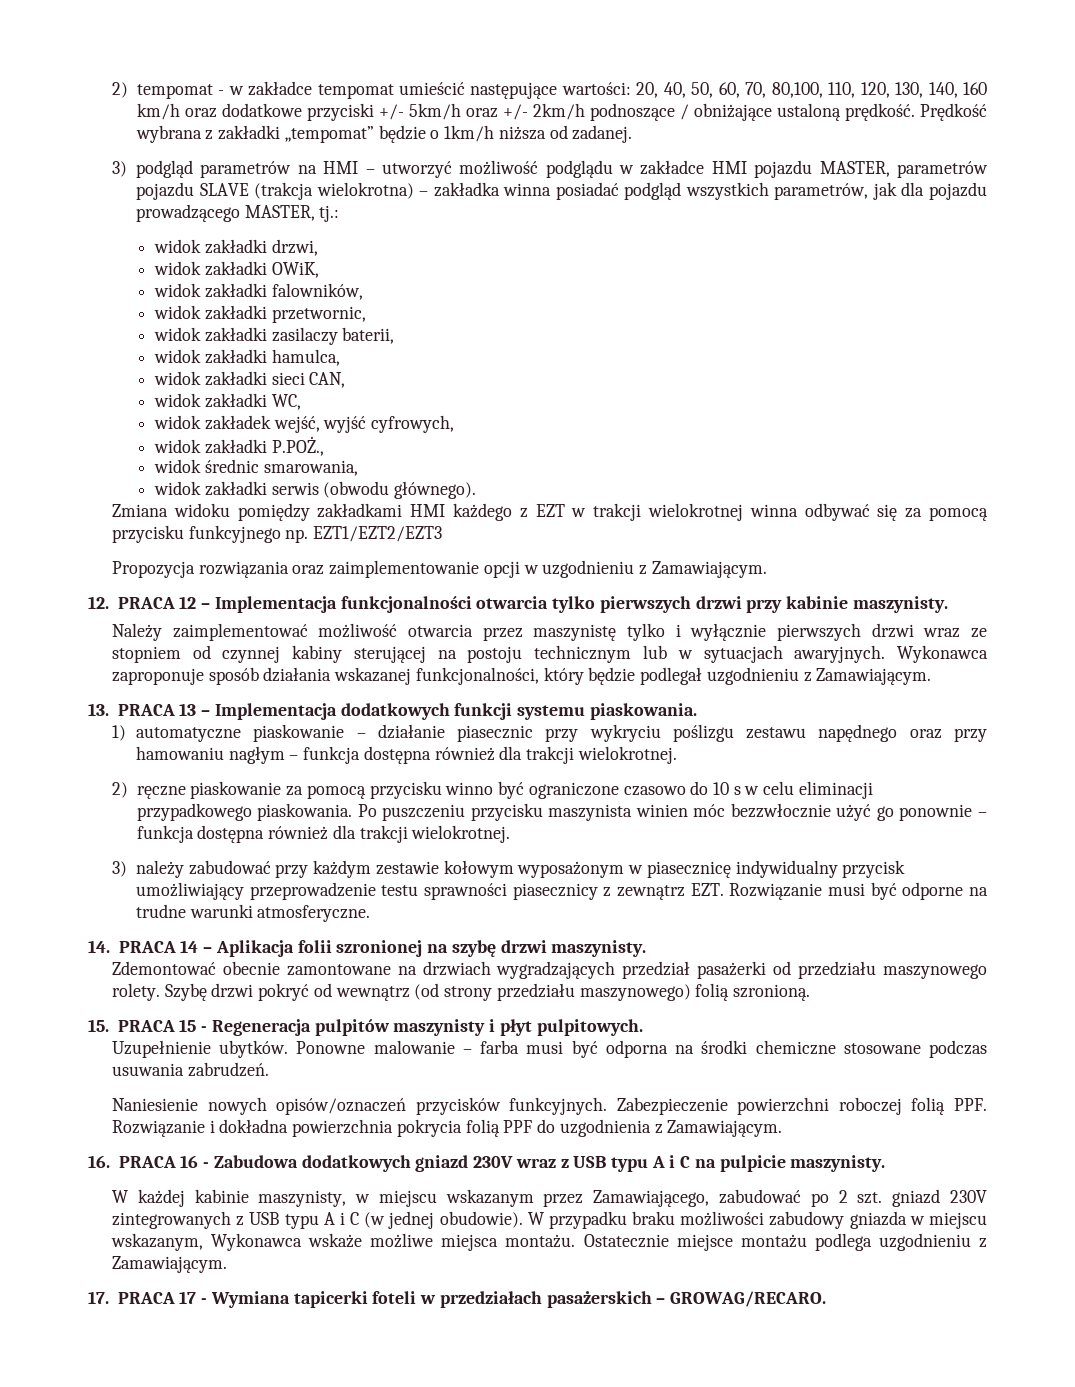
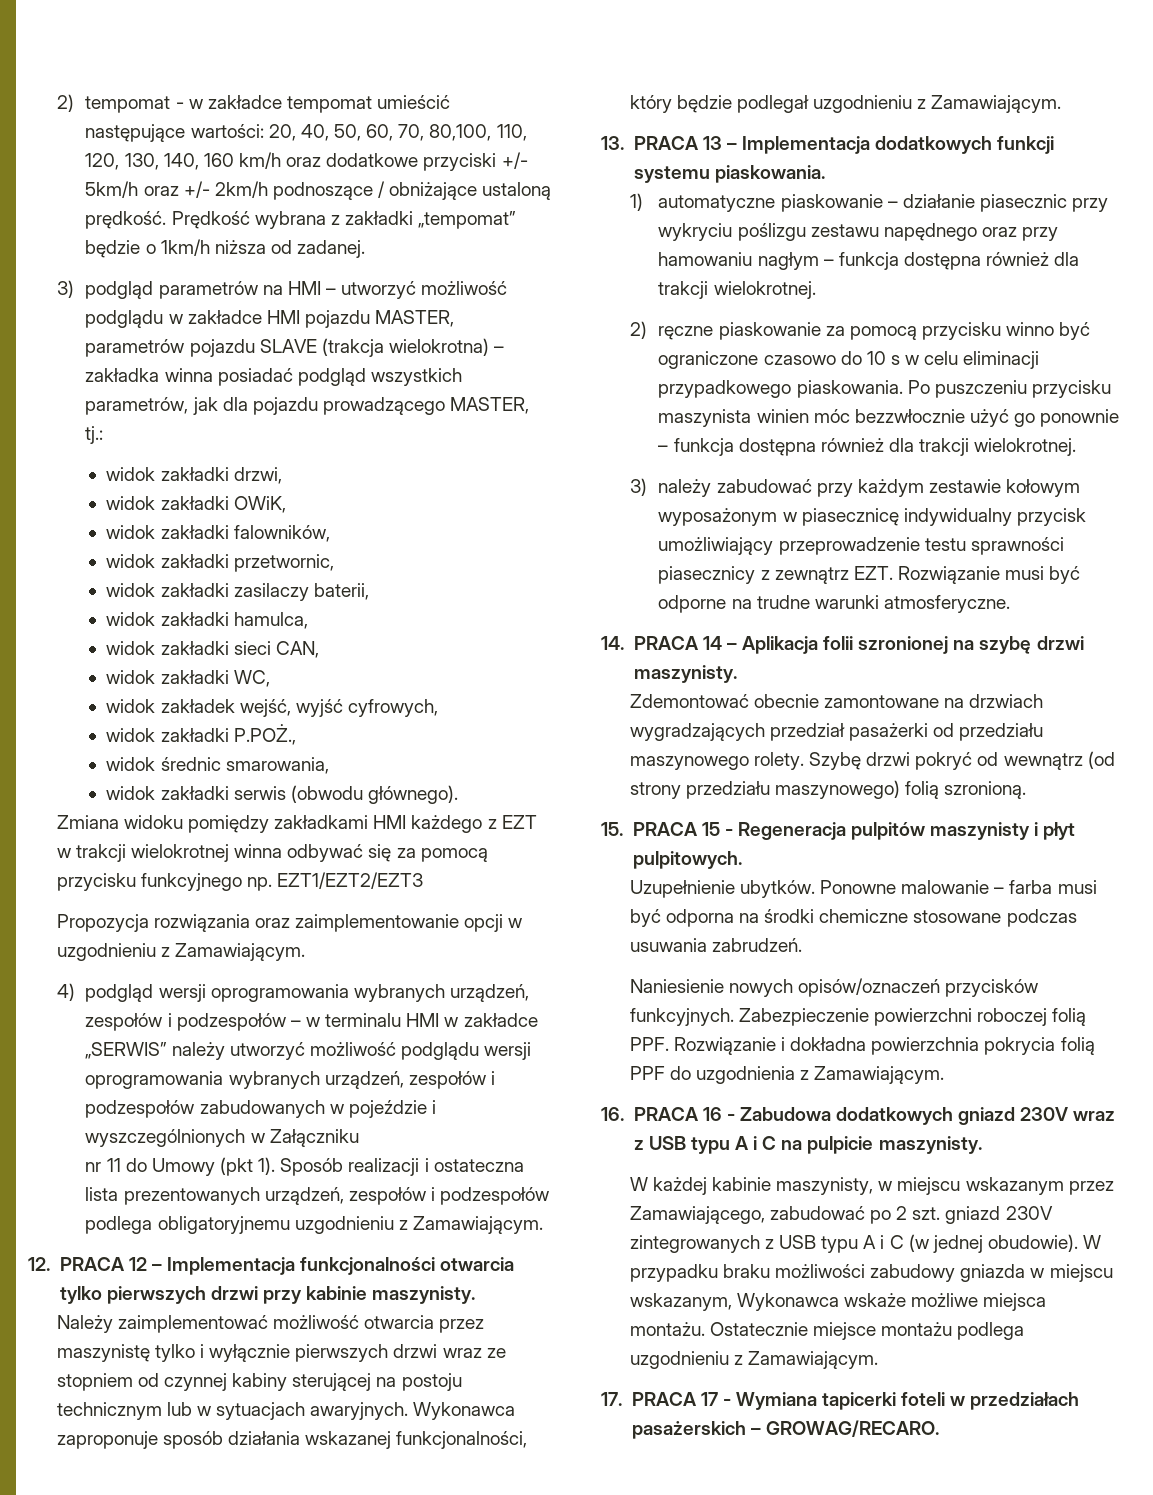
(767, 569) none -> [56,983,530,1002] [85,1013,538,1031] [85,1042,532,1060] [85,1071,496,1089] [85,1100,437,1118] [85,1129,359,1147] [85,1157,524,1176] [85,1187,550,1205] [85,1216,544,1234] // 4) podgląd wersji oprogramowania wybranych urządzeń, zespołów i podzespołów – w terminalu HMI w zakładce „SERWIS” należy utworzyć możliwość podglądu wersji oprogramowania wybranych urządzeń, zespołów i podzespołów zabudowanych w pojeździe i wyszczególnionych w Załączniku // nr 11 do Umowy (pkt 1). Sposób realizacji i ostateczna lista prezentowanych urządzeń, zespołów i podzespołów podlega obligatoryjnemu uzgodnieniu z Zamawiającym.

